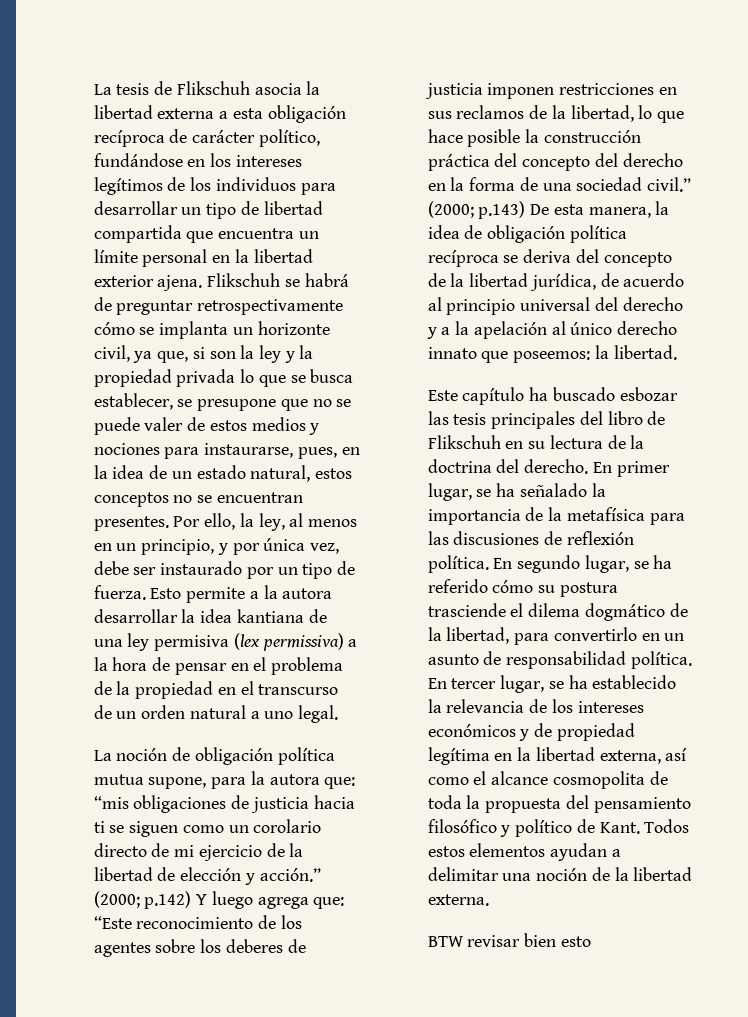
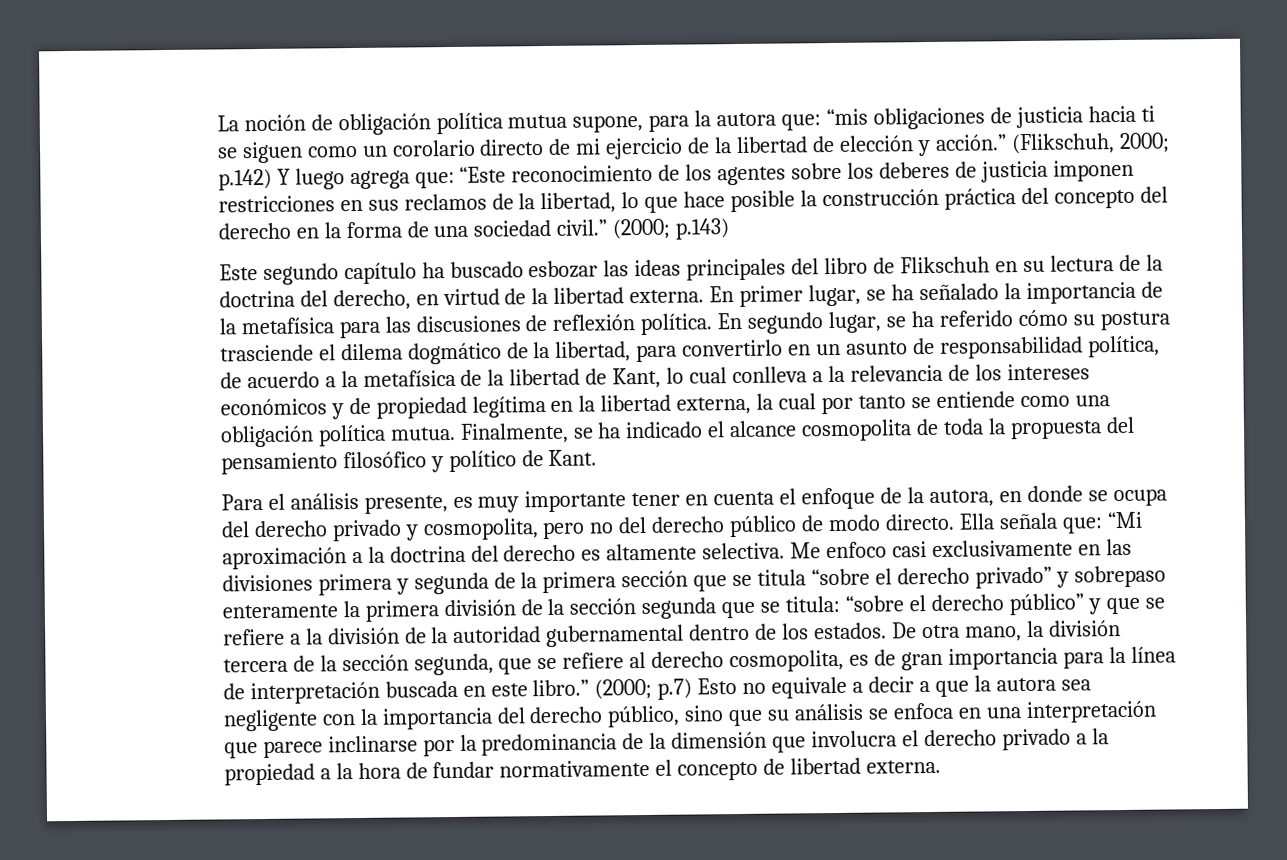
[93,81,321,95] [93,105,346,123] [93,129,320,147] [93,153,302,167] [93,177,336,195] [93,201,323,219] [93,225,319,243] [93,249,313,267] [93,273,349,291] [93,297,344,315] [93,321,330,339] [93,345,314,363] [93,369,354,387] [93,393,352,411] [93,417,320,435] [93,443,360,459] [93,465,353,482] [93,492,303,507] [93,513,358,531] [93,538,340,555] [93,561,356,579] [93,585,333,603] [93,609,327,623] [93,633,358,651] [93,657,344,675] [93,681,339,699] [93,705,339,723] [93,750,112,761] La tesis de Flikschuh asocia la libertad externa a esta obligación recíproca de carácter político, fundándose en los intereses legítimos de los individuos para desarrollar un tipo de libertad compartida que encuentra un límite personal en la libertad exterior ajena. Flikschuh se habrá de preguntar retrospectivamente cómo se implanta un horizonte civil, ya que, si son la ley y la propiedad privada lo que se busca establecer, se presupone que no se puede valer de estos medios y nociones para instaurarse, pues, en la idea de un estado natural, estos conceptos no se encuentran presentes. Por ello, la ley, al menos en un principio, y por única vez, debe ser instaurado por un tipo de fuerza. Esto permite a la autora desarrollar la idea kantiana de una ley permisiva (lex permissiva) a la hora de pensar en el problema de la propiedad en el transcurso de un orden natural a uno legal. // La -> [216,115,239,132] La
[93,891,140,908] (2000; -> [1010,132,1170,155] (Flikschuh, 2000;
[530,201,670,218] [427,225,627,243] [427,249,672,267] [427,273,685,291] [427,297,683,315] [426,321,678,339] [427,345,677,363] De esta manera, la idea de obligación política recíproca se deriva del concepto de la libertad jurídica, de acuerdo al principio universal del derecho y a la apelación al único derecho innato que poseemos: la libertad. -> (731, 229) none
(458, 395) none -> [262,263,339,285] segundo
[453,413,487,425] tesis -> [634,259,682,277] ideas
[524,459,589,474] derecho. -> [332,287,705,311] derecho, en virtud de la libertad externa.
[630,651,692,669] [427,675,677,693] política. En tercer lugar, se ha establecido -> [1087,335,1160,358] [219,366,823,389] política, de acuerdo a la metafísica de la libertad de Kant, lo cual conlleva a
[665,748,688,761] [427,777,469,785] así como -> [756,391,1110,415] [219,421,704,448] la cual por tanto se entiende como una obligación política mutua. Finalmente, se ha indicado
[644,819,690,833] [427,843,621,861] [427,867,693,881] [427,894,489,906] [427,933,591,947] Todos estos elementos ayudan a delimitar una noción de la libertad externa. // BTW revisar bien esto -> [220,485,1167,514] [220,511,1143,542] [221,538,1132,570] [221,565,1166,596] [221,593,1165,622] [222,620,1121,648] [222,646,1176,676] [222,675,1091,705] [222,700,1157,732] [223,728,1109,759] [223,757,942,786] // Para el análisis presente, es muy importante tener en cuenta el enfoque de la autora, en donde se ocupa del derecho privado y cosmopolita, pero no del derecho público de modo directo. Ella señala que: “Mi aproximación a la doctrina del derecho es altamente selectiva. Me enfoco casi exclusivamente en las divisiones primera y segunda de la primera sección que se titula “sobre el derecho privado” y sobrepaso enteramente la primera división de la sección segunda que se titula: “sobre el derecho público” y que se refiere a la división de la autoridad gubernamental dentro de los estados. De otra mano, la división tercera de la sección segunda, que se refiere al derecho cosmopolita, es de gran importancia para la línea de interpretación buscada en este libro.” (2000; p.7) Esto no equivale a decir a que la autora sea negligente con la importancia del derecho público, sino que su análisis se enfoca en una interpretación que parece inclinarse por la predominancia de la dimensión que involucra el derecho privado a la propiedad a la hora de fundar normativamente el concepto de libertad externa.

